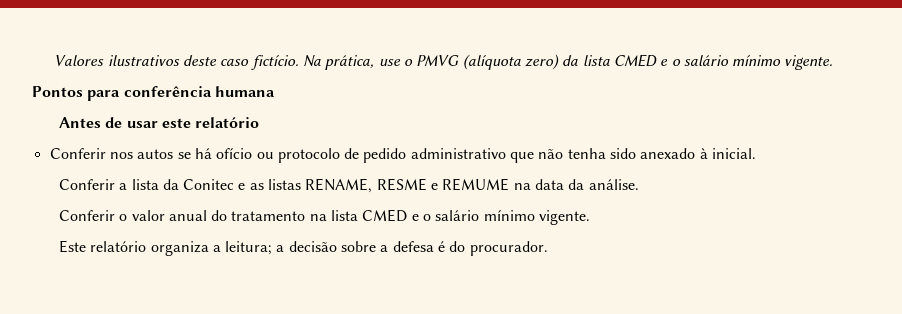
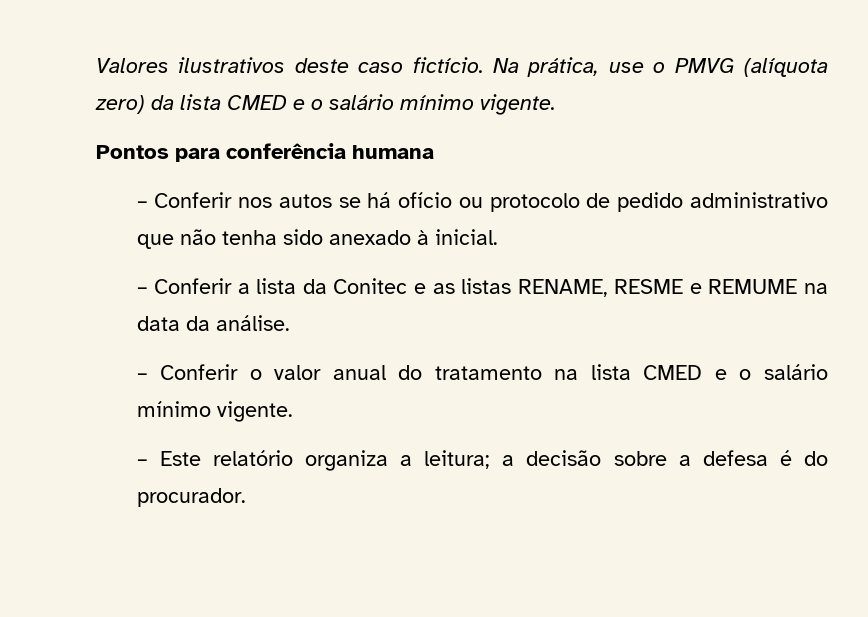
[58,117,260,128] Antes de usar este relatório // -> [136,201,148,208] –
(757, 153) none -> [136,287,148,294] –
(639, 184) none -> [136,373,148,380] –
(591, 217) none -> [136,459,148,466] –

